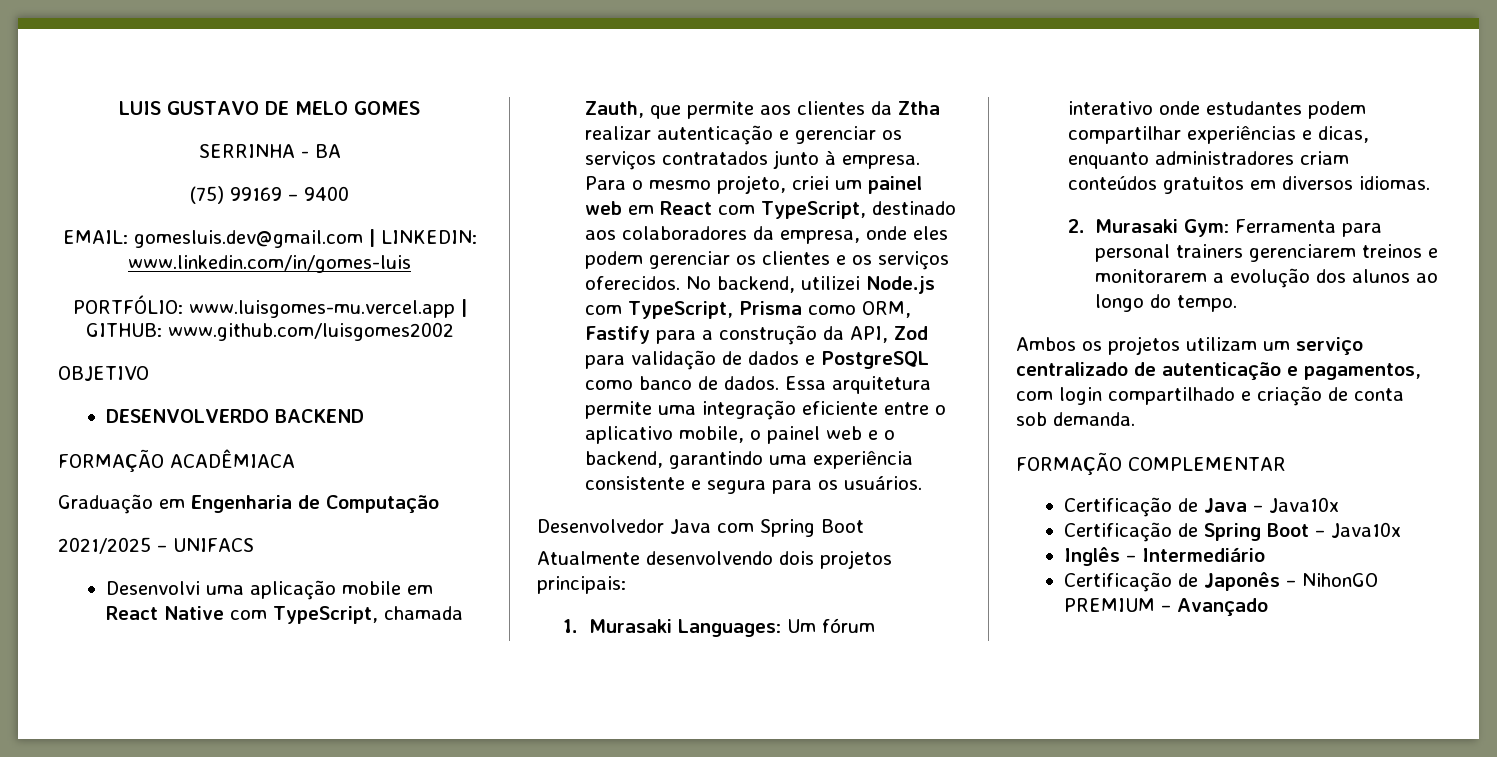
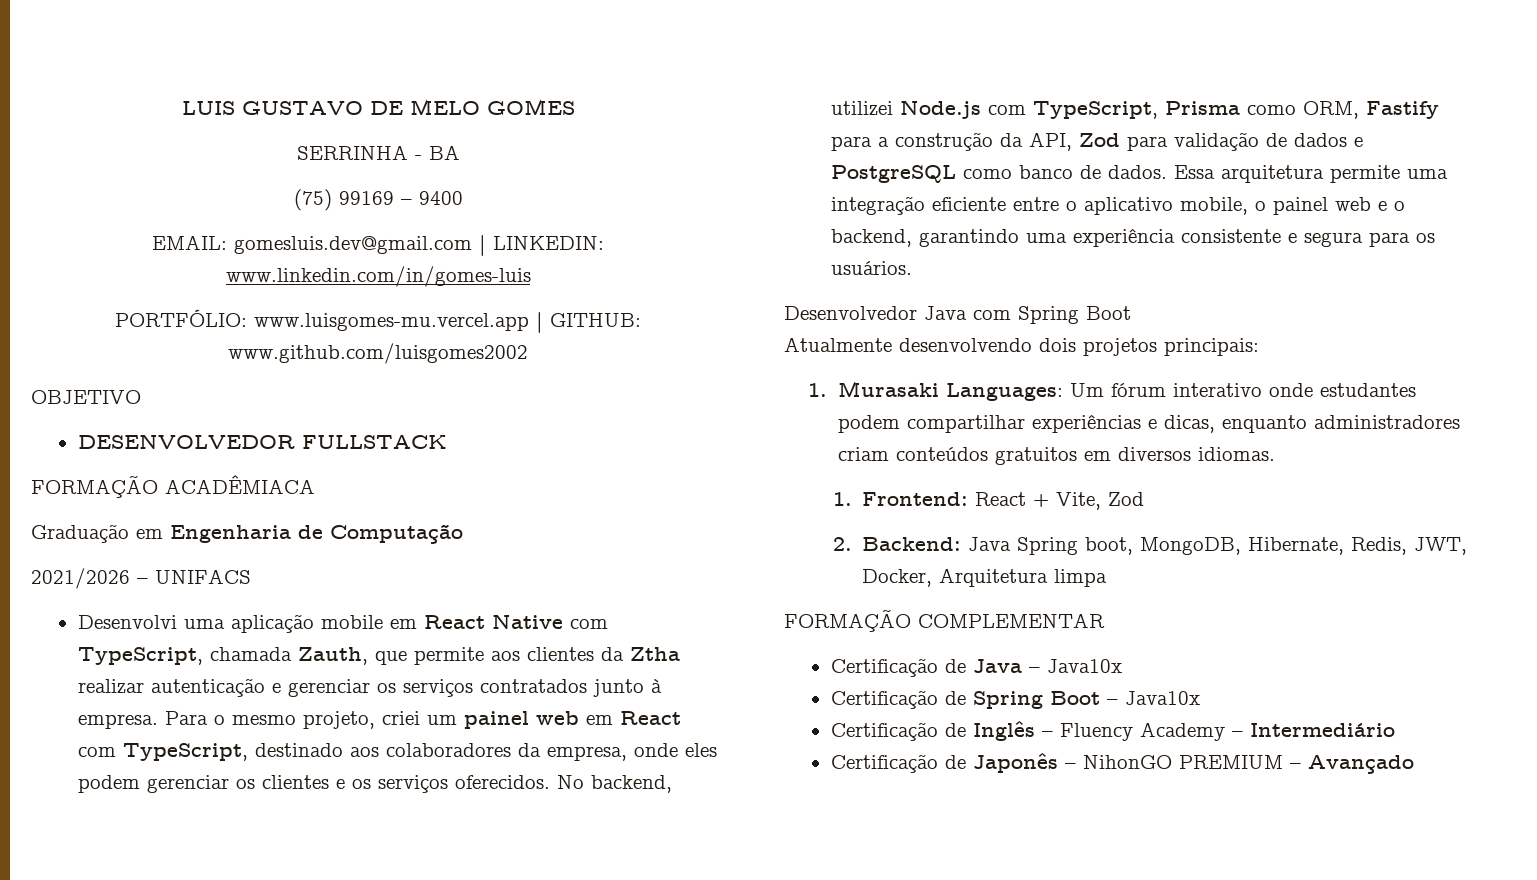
[106,409,365,423] DESENVOLVERDO BACKEND -> [77,434,446,449] DESENVOLVEDOR FULLSTACK
[58,537,151,554] 2021/2025 -> [31,568,130,589] 2021/2026
[1067,219,1382,237] [1094,244,1438,262] [1094,268,1438,288] [1094,294,1237,312] [1016,336,1363,355] [1016,362,1421,380] [1016,386,1404,406] [1016,412,1135,426] 2. Murasaki Gym: Ferramenta para personal trainers gerenciarem treinos e monitorarem a evolução dos alunos ao longo do tempo. // Ambos os projetos utilizam um serviço centralizado de autenticação e pagamentos, com login compartilhado e criação de conta sob demanda. -> [832,492,1145,510] [832,537,1468,555] [862,568,1108,587] 1. Frontend: React + Vite, Zod // 2. Backend: Java Spring boot, MongoDB, Hibernate, Redis, JWT, Docker, Arquitetura limpa
[1064,547,1121,566] Inglês -> [830,721,1225,741] Certificação de Inglês – Fluency Academy

